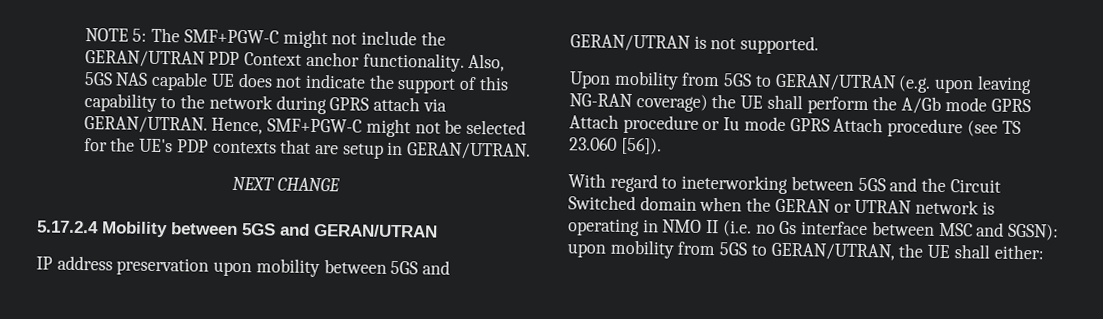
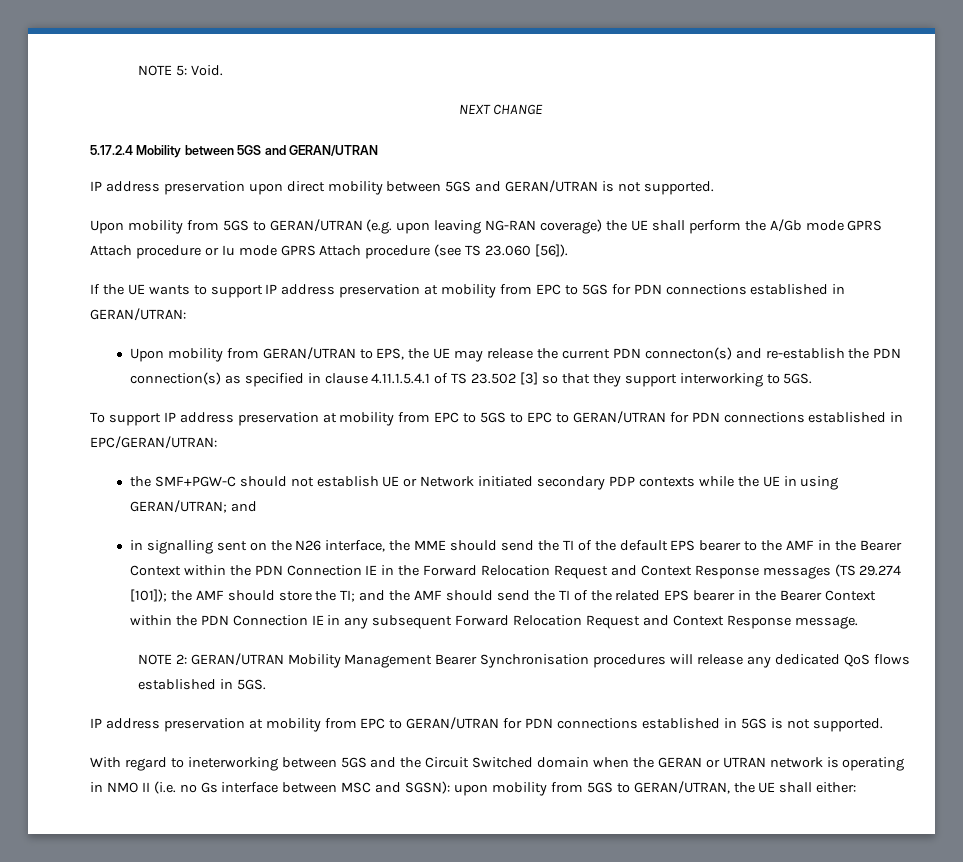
[151,27,446,49] [84,50,506,72] [83,71,509,94] [83,93,447,115] [83,116,526,138] [83,137,532,160] The SMF+PGW-C might not include the GERAN/UTRAN PDP Context anchor functionality. Also, 5GS NAS capable UE does not indicate the support of this capability to the network during GPRS attach via GERAN/UTRAN. Hence, SMF+PGW-C might not be selected for the UE's PDP contexts that are setup in GERAN/UTRAN. -> [190,65,223,76] Void.
(253, 269) none -> [286,181,325,192] direct
(662, 146) none -> [90,284,846,298] [90,308,186,321] [129,347,902,362] [129,372,813,387] [90,411,904,426] [90,436,217,449] [129,476,839,490] [129,500,257,513] [129,540,902,554] [129,564,902,579] [129,589,876,602] [129,615,858,629] [137,653,910,668] [137,679,266,690] [90,717,883,732] // If the UE wants to support IP address preservation at mobility from EPC to 5GS for PDN connections established in GERAN/UTRAN: // Upon mobility from GERAN/UTRAN to EPS, the UE may release the current PDN connecton(s) and re-establish the PDN connection(s) as specified in clause 4.11.1.5.4.1 of TS 23.502 [3] so that they support interworking to 5GS. // To support IP address preservation at mobility from EPC to 5GS to EPC to GERAN/UTRAN for PDN connections established in EPC/GERAN/UTRAN: // the SMF+PGW-C should not establish UE or Network initiated secondary PDP contexts while the UE in using GERAN/UTRAN; and // in signalling sent on the N26 interface, the MME should send the TI of the default EPS bearer to the AMF in the Bearer Context within the PDN Connection IE in the Forward Relocation Request and Context Response messages (TS 29.274 [101]); the AMF should store the TI; and the AMF should send the TI of the related EPS bearer in the Bearer Context within the PDN Connection IE in any subsequent Forward Relocation Request and Context Response message. // NOTE 2: GERAN/UTRAN Mobility Management Bearer Synchronisation procedures will release any dedicated QoS flows established in 5GS. // IP address preservation at mobility from EPC to GERAN/UTRAN for PDN connections established in 5GS is not supported.

